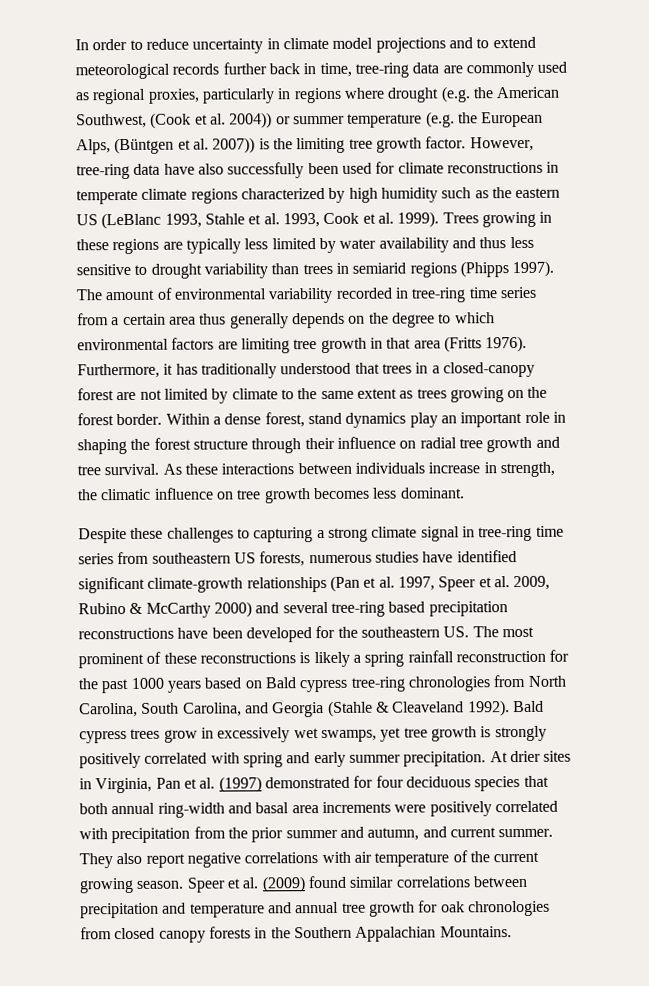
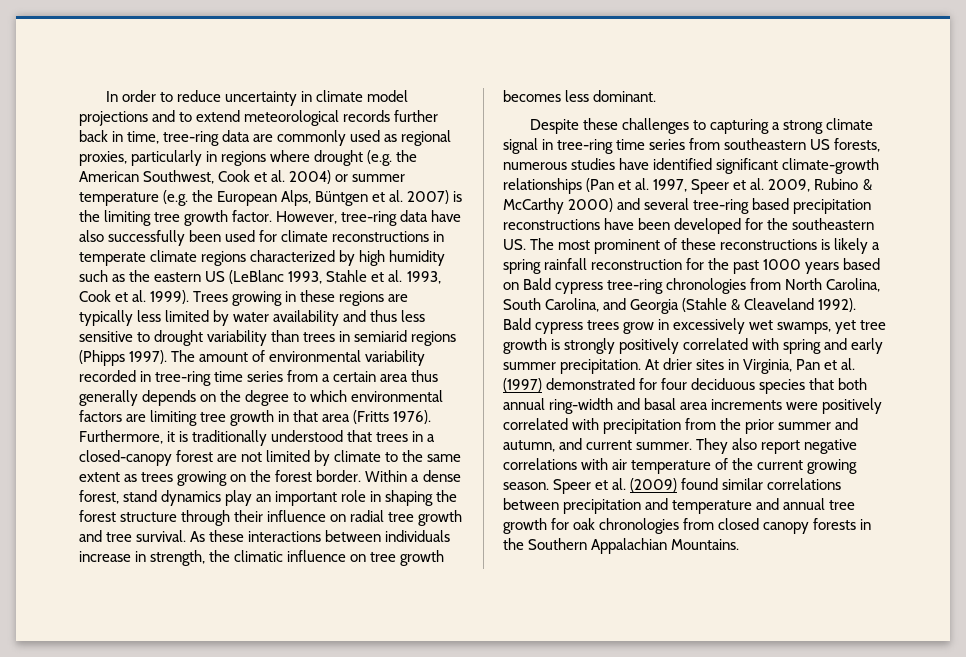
[150,112,273,129] (Cook et al. 2004)) -> [218,170,332,184] Cook et al. 2004)
[114,137,256,155] (Büntgen et al. 2007)) -> [315,190,450,206] Büntgen et al. 2007)
[175,363,198,375] has -> [179,431,189,442] is

